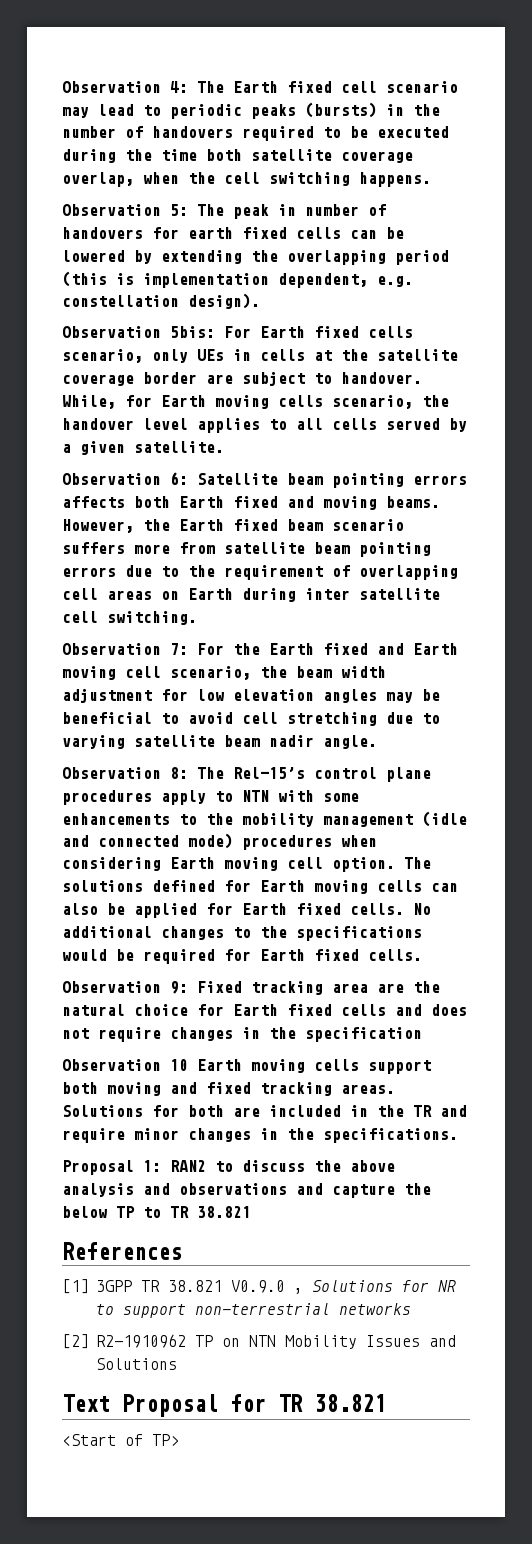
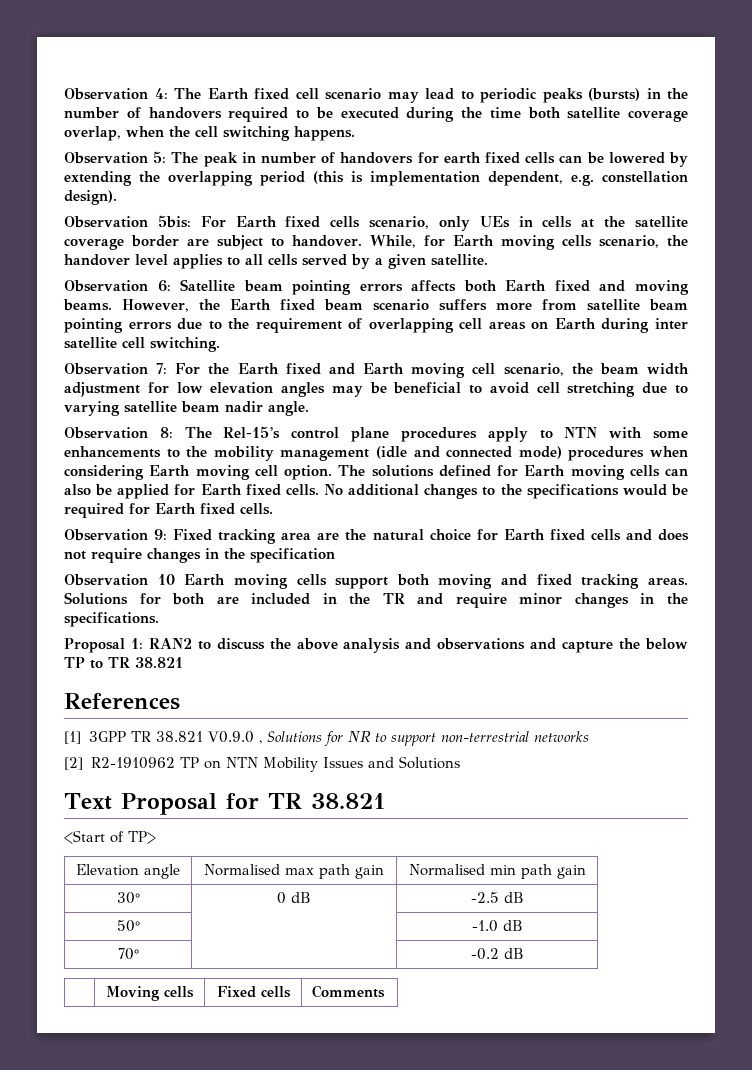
(179, 1440) none -> [76,864,180,879] [204,864,384,879] [408,864,586,879] [116,892,140,904] [277,892,311,904] [470,892,524,903] [116,920,140,932] [471,920,523,932] [117,948,139,960] [470,948,524,960] [106,986,194,1001] [216,986,291,998] [312,985,386,998] // Elevation angle | Normalised max path gain | Normalised min path gain // 30° | 0 dB | -2.5 dB // 50° | | -1.0 dB // 70° | | -0.2 dB // | Moving cells | Fixed cells | Comments

